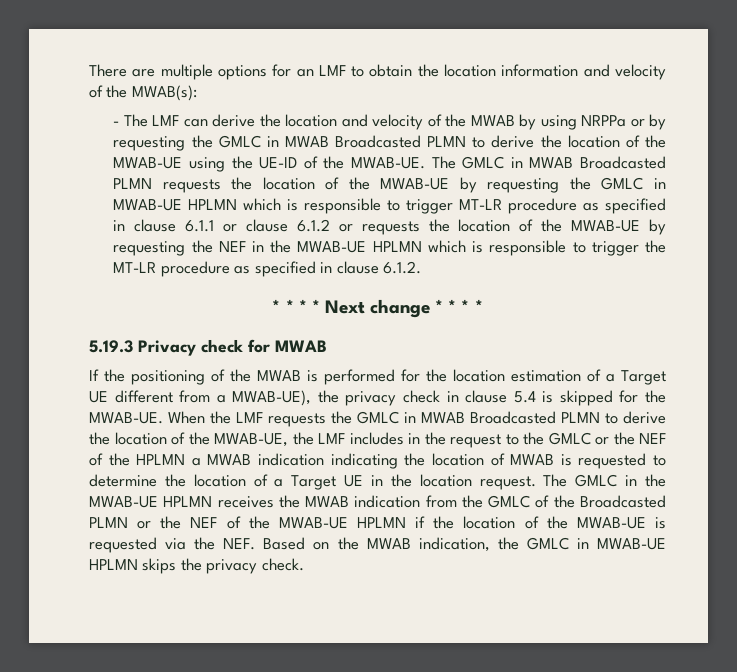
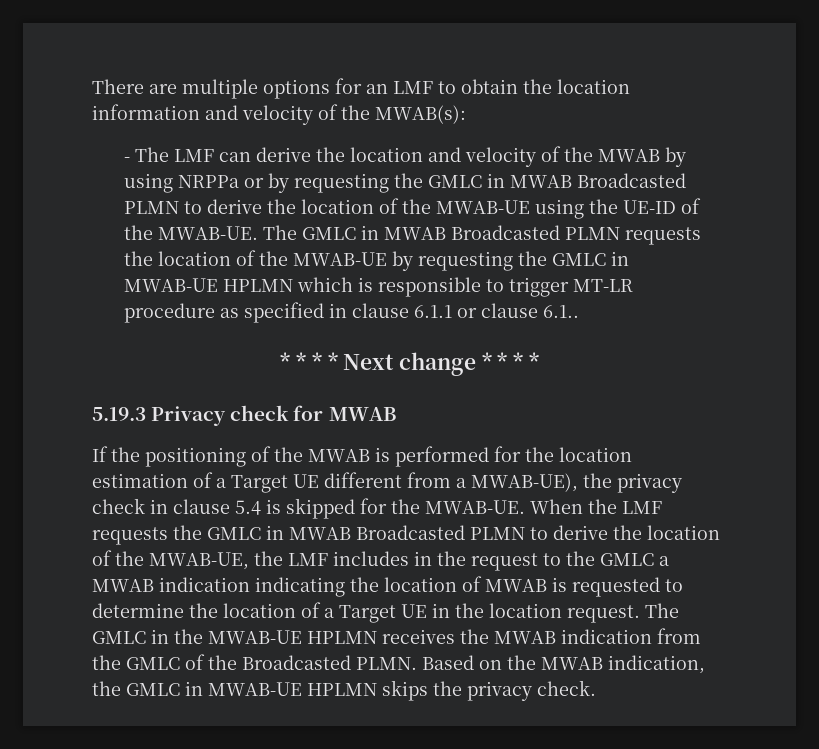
[296,219,667,235] [113,240,666,256] [113,261,422,277] 6.1.2 or requests the location of the MWAB-UE by requesting the NEF in the MWAB-UE HPLMN which is responsible to trigger the MT-LR procedure as specified in clause 6.1.2. -> [542,305,579,318] 6.1..
[595,432,666,445] [89,453,186,466] or the NEF of the HPLMN -> (654, 559) none
[89,516,667,529] [89,537,256,553] PLMN or the NEF of the MWAB-UE HPLMN if the location of the MWAB-UE is requested via the NEF. -> [356,657,417,670] PLMN.

